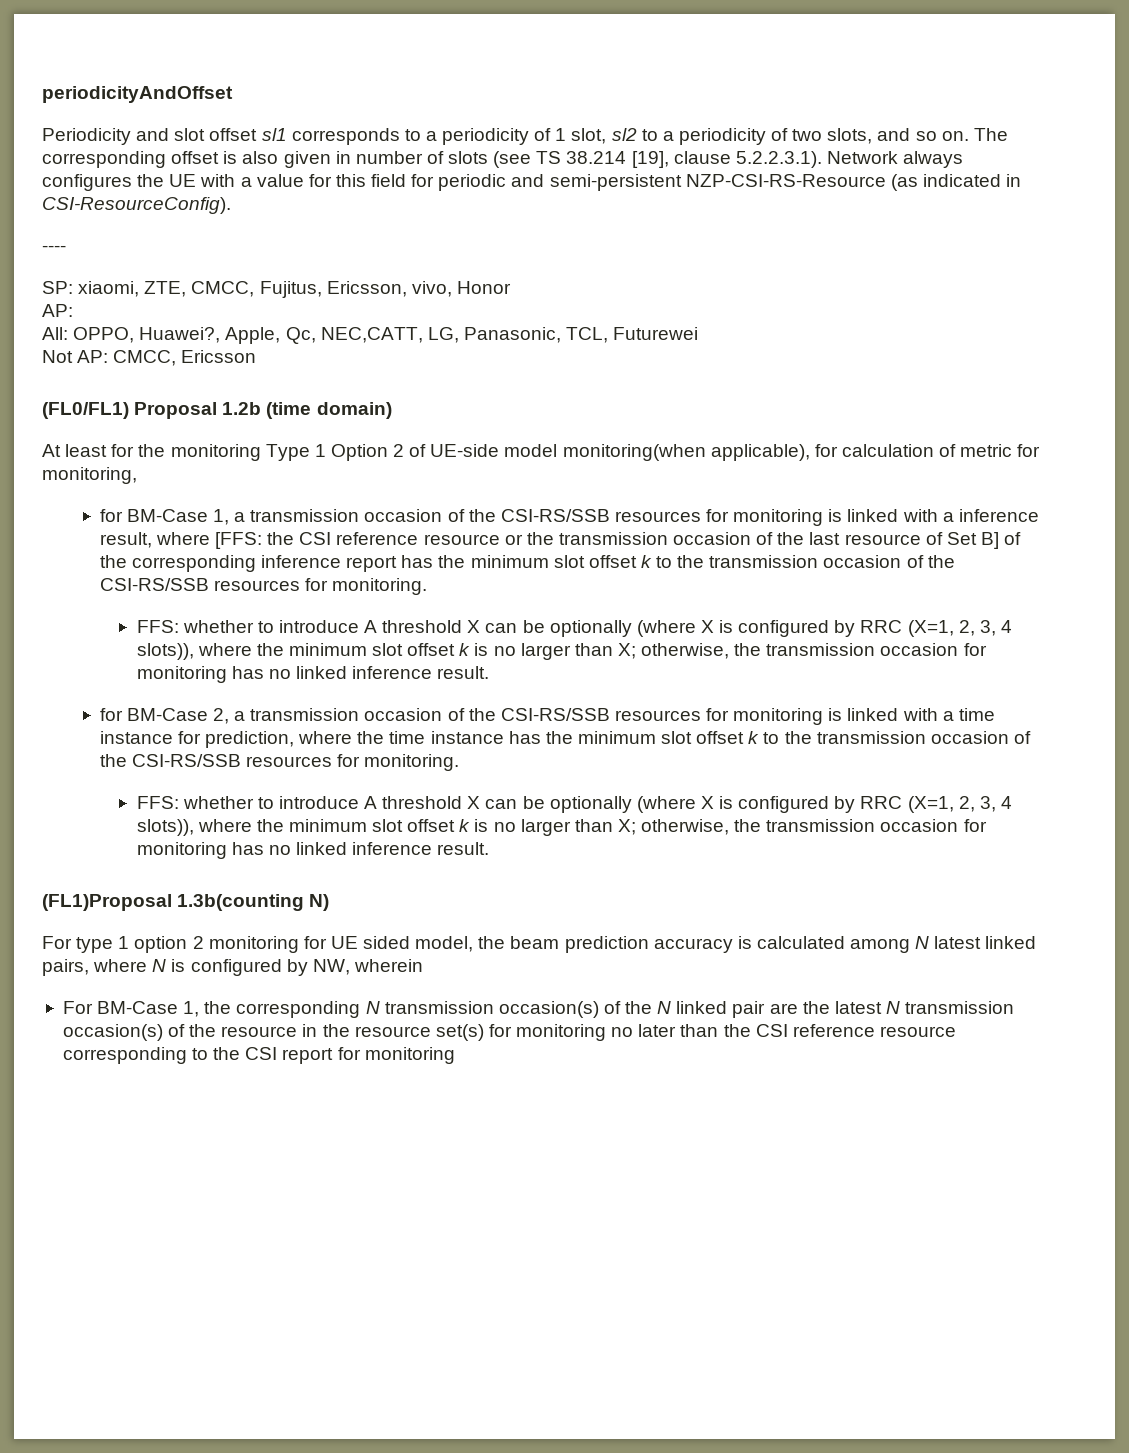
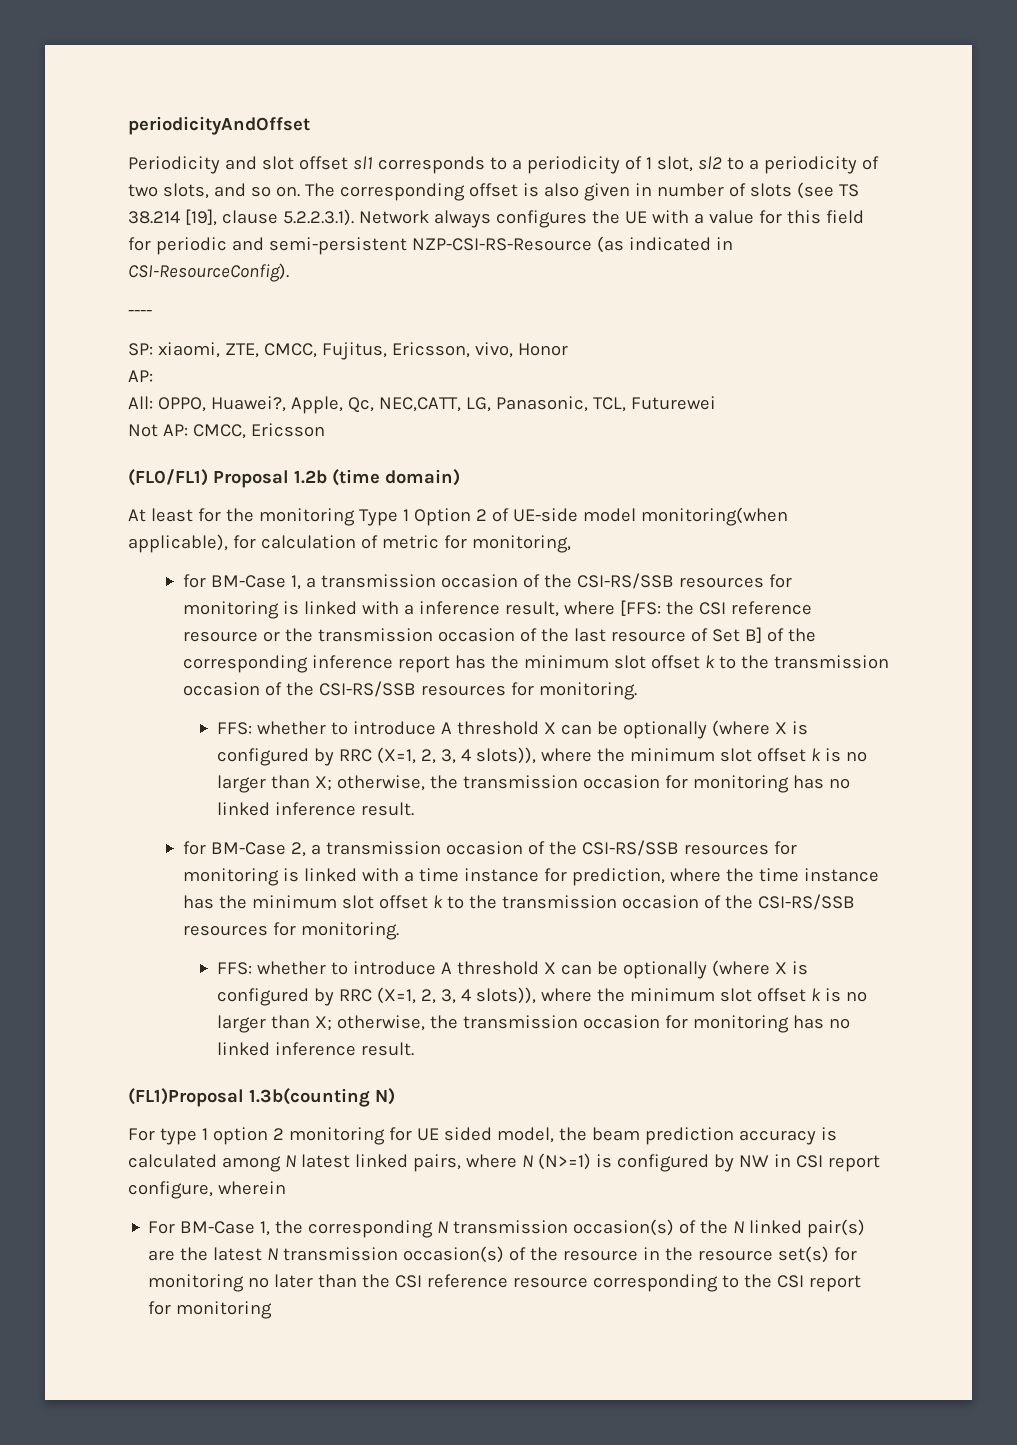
[171,959,350,976] is configured by NW, -> [537,1153,880,1172] [128,1181,213,1199] (N>=1) is configured by NW in CSI report configure,
[732,1001,766,1018] pair -> [807,1219,866,1238] pair(s)

